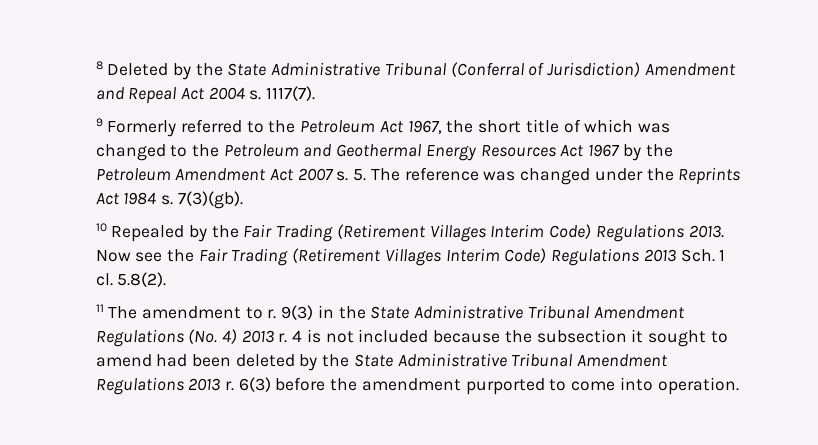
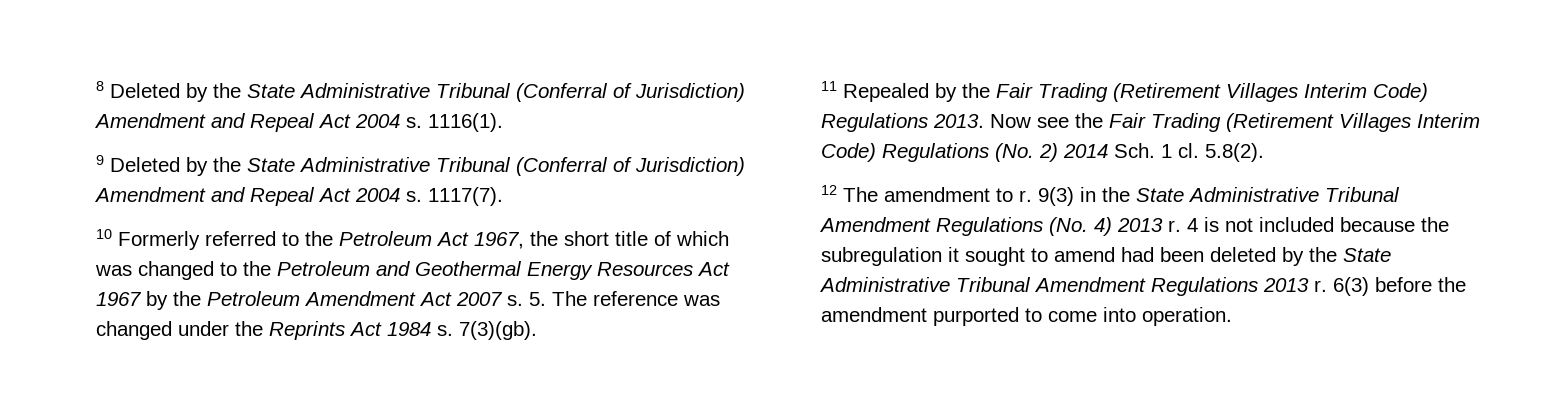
(262, 95) none -> [427,113,503,132] [95,155,745,176] [93,187,422,206] 1116(1). // 9 Deleted by the State Administrative Tribunal (Conferral of Jurisdiction) Amendment and Repeal Act 2004 s.
[95,118,103,127] 9 -> [95,229,112,239] 10
[95,223,107,232] 10 -> [820,81,837,91] 11
[643,249,676,262] 2013 -> [994,143,1108,162] (No. 2) 2014
[95,304,104,312] 11 -> [820,185,837,195] 12
[536,329,627,343] subsection -> [820,247,942,266] subregulation

